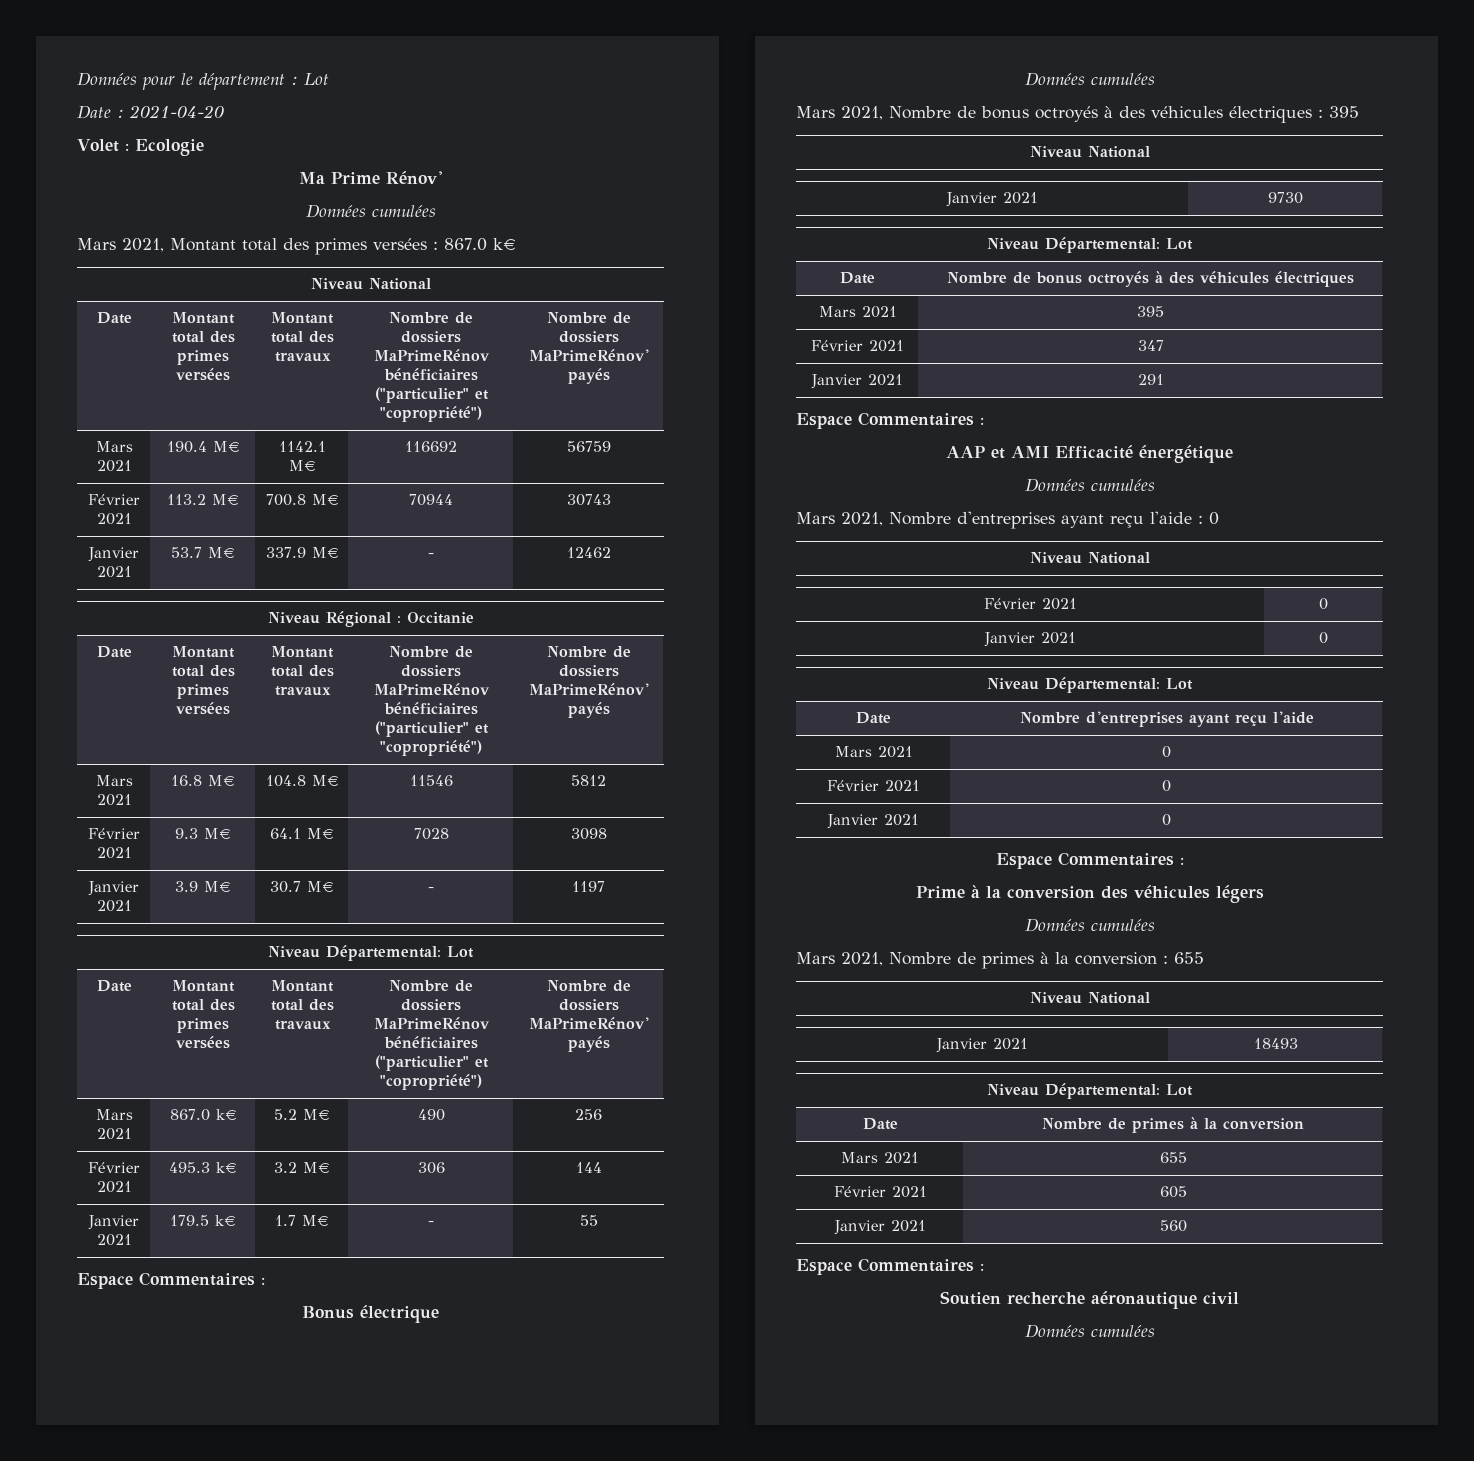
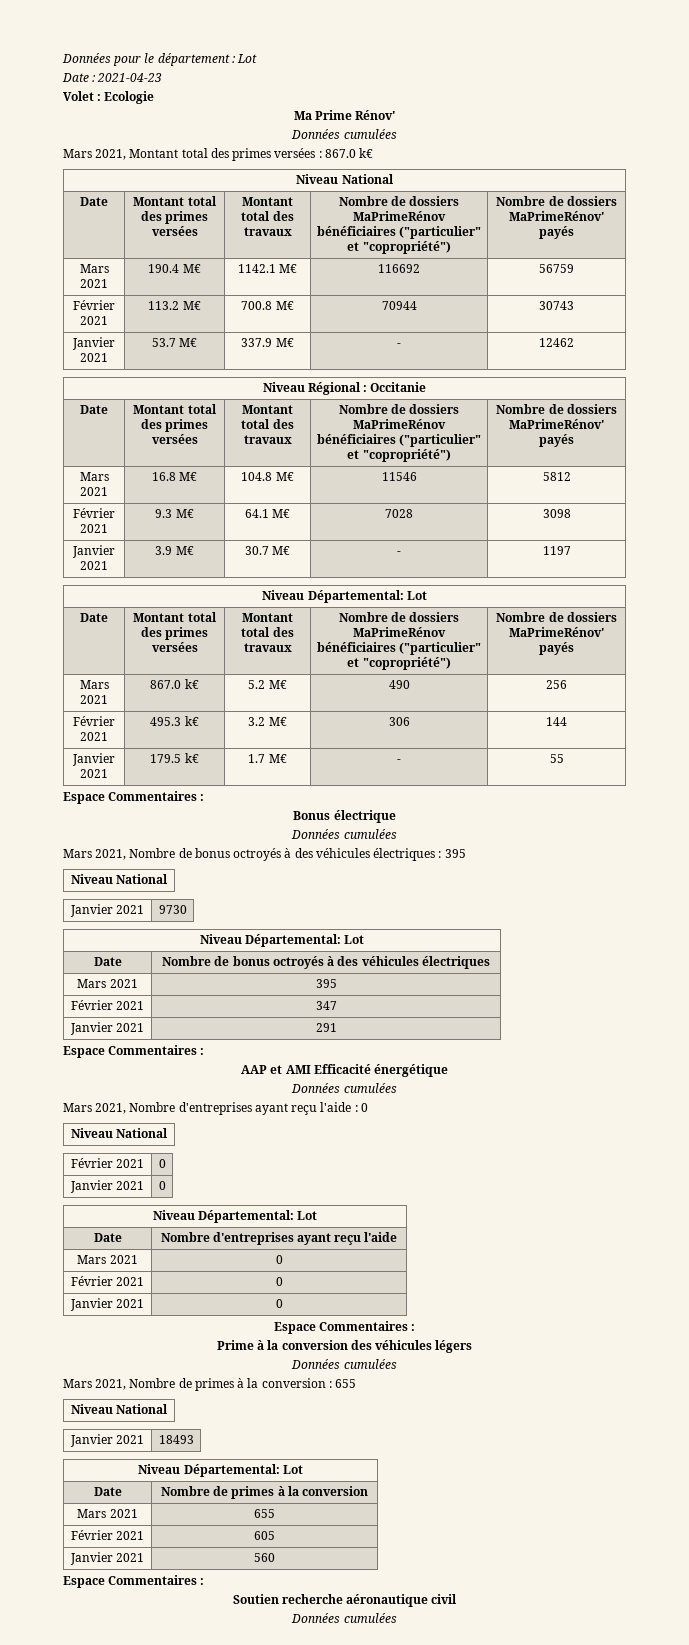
[129,105,224,118] 2021-04-20 -> [97,73,163,82] 2021-04-23

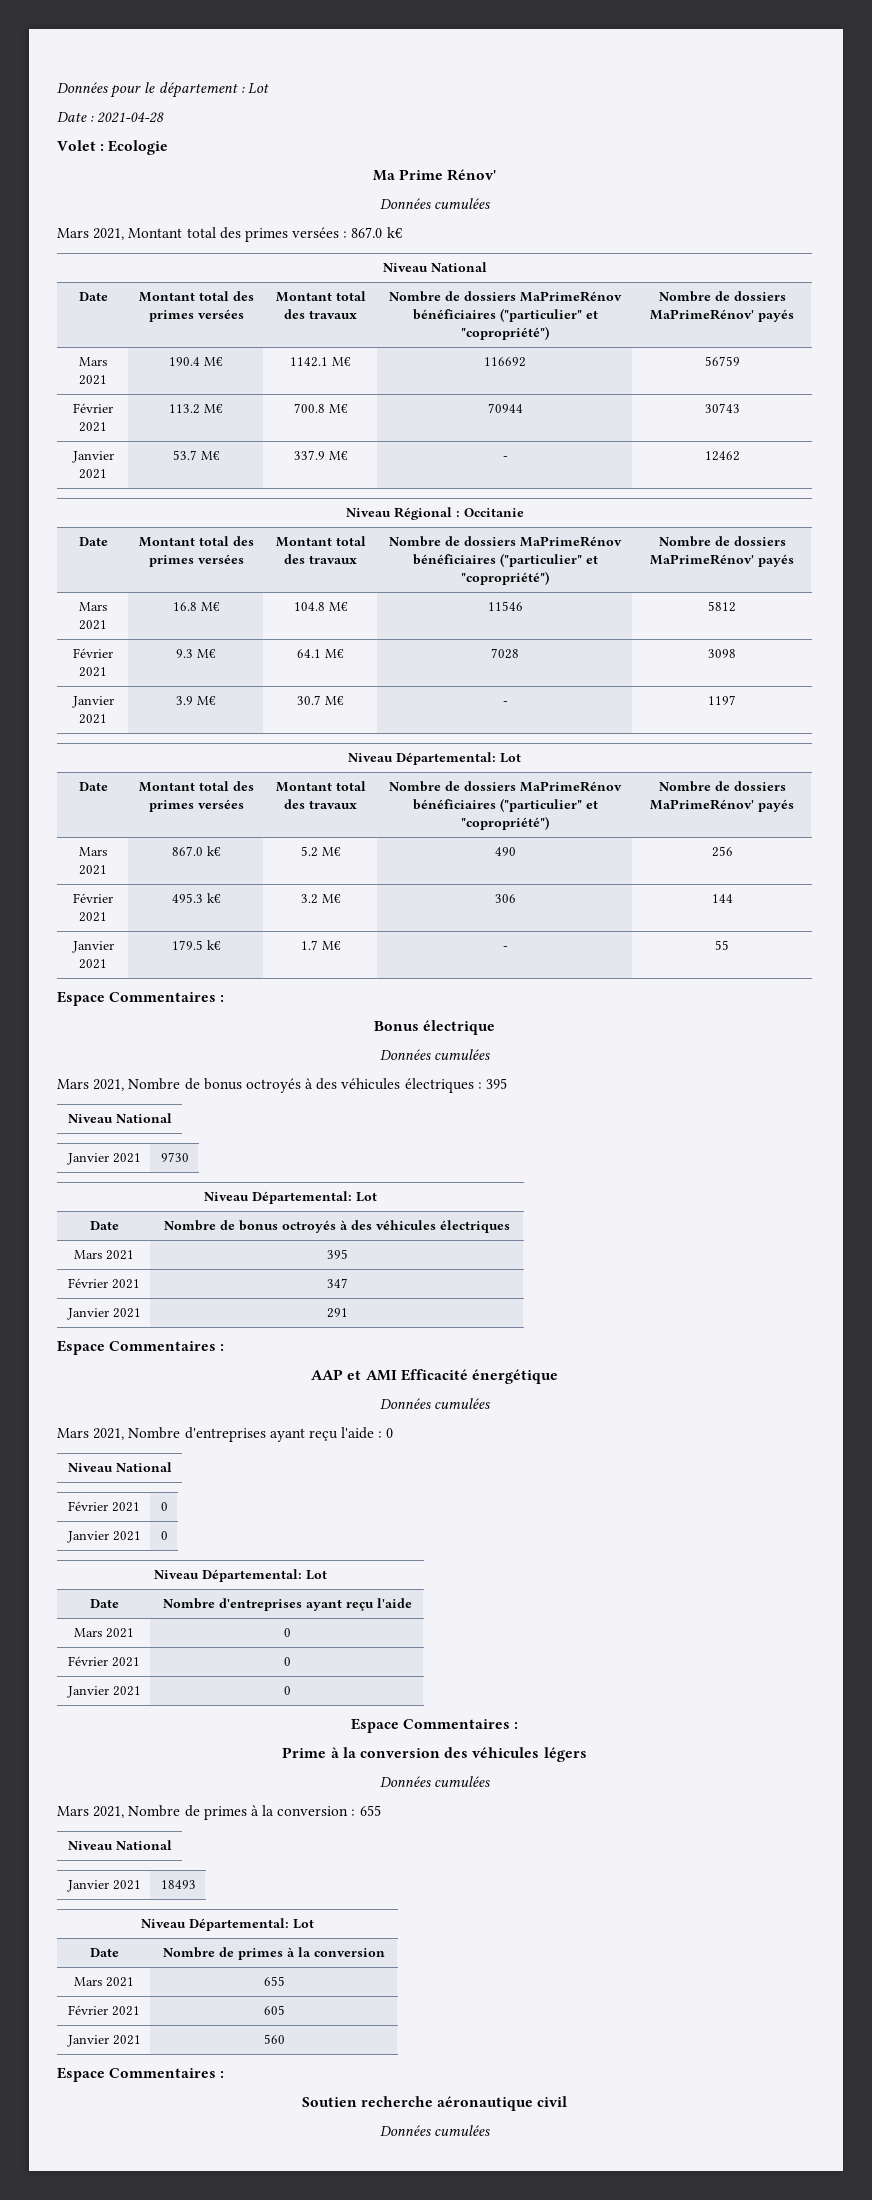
[97,73,163,82] 2021-04-23 -> [97,112,165,123] 2021-04-28

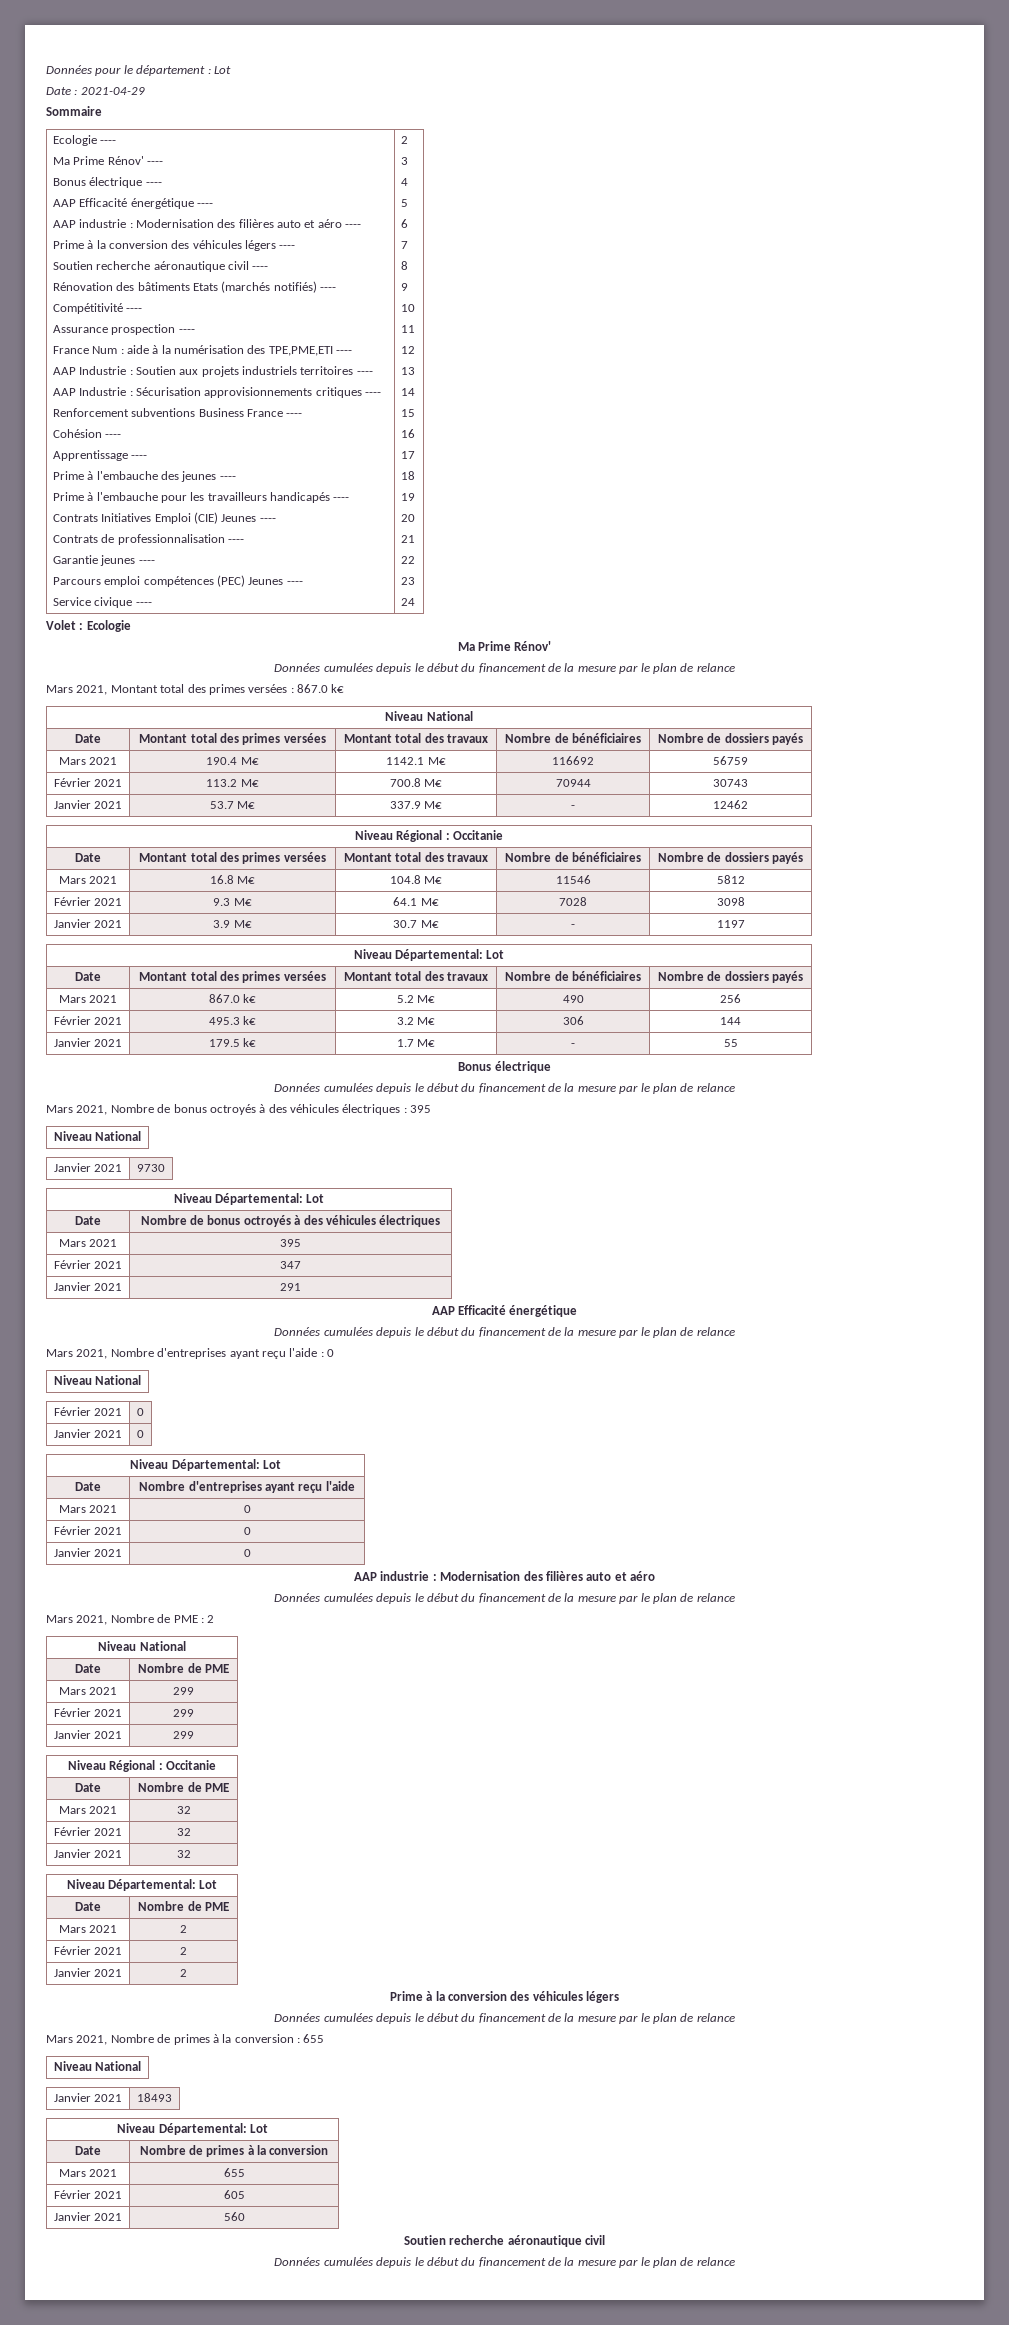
[97,112,165,123] 2021-04-28 -> [80,87,145,95] [46,106,102,116] [52,135,117,146] [52,156,163,165] [52,177,162,188] [52,198,213,209] [52,219,362,228] [52,240,296,251] [52,261,269,272] [52,281,337,293] [52,303,143,314] [52,324,195,335] [52,345,353,356] [52,366,373,377] [52,387,382,398] [52,408,303,417] [52,429,122,438] [52,450,148,461] [52,471,236,482] [52,492,350,503] [52,512,276,524] [52,534,244,545] [52,555,155,566] [52,575,303,587] [52,597,152,608] [400,136,408,144] [400,157,408,165] [400,178,408,186] [400,199,408,207] [400,219,408,228] [400,241,408,249] [400,261,408,270] [400,283,408,291] [400,304,415,312] [400,325,415,333] [400,346,415,354] [400,367,415,375] [400,388,415,396] [400,409,415,417] [400,429,415,438] [400,451,415,459] [400,471,415,480] [400,493,415,501] [400,514,415,522] [400,535,415,543] [400,556,415,564] [400,577,415,585] [400,598,415,606] 2021-04-29 // Sommaire // Ecologie ---- // Ma Prime Rénov' ---- // Bonus électrique ---- // AAP Efficacité énergétique ---- // AAP industrie : Modernisation des filières auto et aéro ---- // Prime à la conversion des véhicules légers ---- // Soutien recherche aéronautique civil ---- // Rénovation des bâtiments Etats (marchés notifiés) ---- // Compétitivité ---- // Assurance prospection ---- // France Num : aide à la numérisation des TPE,PME,ETI ---- // AAP Industrie : Soutien aux projets industriels territoires ---- // AAP Industrie : Sécurisation approvisionnements critiques ---- // Renforcement subventions Business France ---- // Cohésion ---- // Apprentissage ---- // Prime à l'embauche des jeunes ---- // Prime à l'embauche pour les travailleurs handicapés ---- // Contrats Initiatives Emploi (CIE) Jeunes ---- // Contrats de professionnalisation ---- // Garantie jeunes ---- // Parcours emploi compétences (PEC) Jeunes ---- // Service civique ---- | 2 // 3 // 4 // 5 // 6 // 7 // 8 // 9 // 10 // 11 // 12 // 13 // 14 // 15 // 16 // 17 // 18 // 19 // 20 // 21 // 22 // 23 // 24
(491, 203) none -> [376,663,735,674] depuis le début du financement de la mesure par le plan de relance
[464,291,622,302] [412,308,598,322] [461,326,549,340] [658,291,786,302] [650,309,754,320] dossiers MaPrimeRénov bénéficiaires ("particulier" et "copropriété") | Nombre de dossiers MaPrimeRénov' -> [571,733,641,743] [657,733,769,743] bénéficiaires | Nombre de dossiers
[464,536,622,547] [412,553,598,567] [461,571,549,585] [658,536,786,547] [650,554,754,565] dossiers MaPrimeRénov bénéficiaires ("particulier" et "copropriété") | Nombre de dossiers MaPrimeRénov' -> [571,852,641,862] [657,852,769,862] bénéficiaires | Nombre de dossiers
[464,781,622,792] [412,798,598,812] [461,816,549,830] [658,781,786,792] [650,799,754,810] dossiers MaPrimeRénov bénéficiaires ("particulier" et "copropriété") | Nombre de dossiers MaPrimeRénov' -> [571,971,641,981] [657,971,769,981] bénéficiaires | Nombre de dossiers
[57,991,225,1006] // Espace Commentaires : -> (738, 1043) none
(491, 1054) none -> [376,1083,735,1094] depuis le début du financement de la mesure par le plan de relance
[57,1340,225,1355] [311,1369,397,1381] // Espace Commentaires : // AAP et AMI -> [431,1306,455,1315] // AAP
(491, 1403) none -> [376,1327,735,1338] depuis le début du financement de la mesure par le plan de relance
[350,1718,519,1733] Espace Commentaires : -> [354,1571,655,1581] [274,1593,735,1604] [46,1614,215,1625] [98,1641,186,1651] [75,1664,101,1673] [138,1663,229,1673] [58,1687,118,1695] [173,1687,194,1695] [53,1708,123,1717] [173,1709,194,1717] [53,1730,123,1739] [173,1731,194,1739] [67,1760,217,1772] [75,1783,101,1792] [138,1782,229,1792] [58,1806,118,1814] [176,1806,191,1814] [53,1827,123,1836] [176,1828,191,1836] [53,1849,123,1858] [176,1850,191,1858] [66,1879,218,1891] [75,1902,101,1911] [138,1901,229,1911] [58,1925,118,1933] [180,1925,187,1933] [53,1946,123,1955] [180,1947,187,1955] [53,1968,123,1977] [180,1969,187,1977] AAP industrie : Modernisation des filières auto et aéro // Données cumulées depuis le début du financement de la mesure par le plan de relance // Mars 2021, Nombre de PME : 2 // Niveau National // Date | Nombre de PME // Mars 2021 | 299 // Février 2021 | 299 // Janvier 2021 | 299 // Niveau Régional : Occitanie // Date | Nombre de PME // Mars 2021 | 32 // Février 2021 | 32 // Janvier 2021 | 32 // Niveau Départemental: Lot // Date | Nombre de PME // Mars 2021 | 2 // Février 2021 | 2 // Janvier 2021 | 2
(491, 1781) none -> [376,2013,735,2024] depuis le début du financement de la mesure par le plan de relance
[57,2067,225,2082] // Espace Commentaires : -> (245, 2216) none
(491, 2130) none -> [376,2257,735,2268] depuis le début du financement de la mesure par le plan de relance

